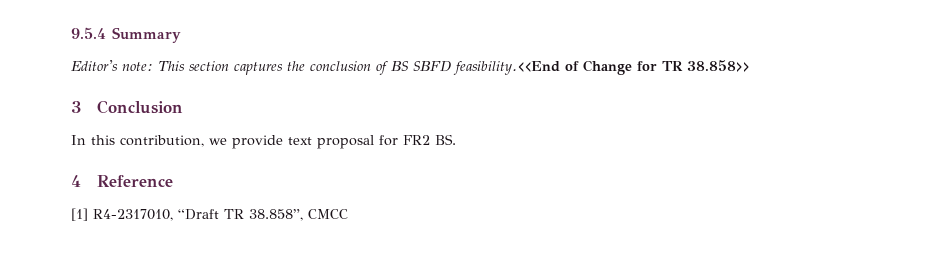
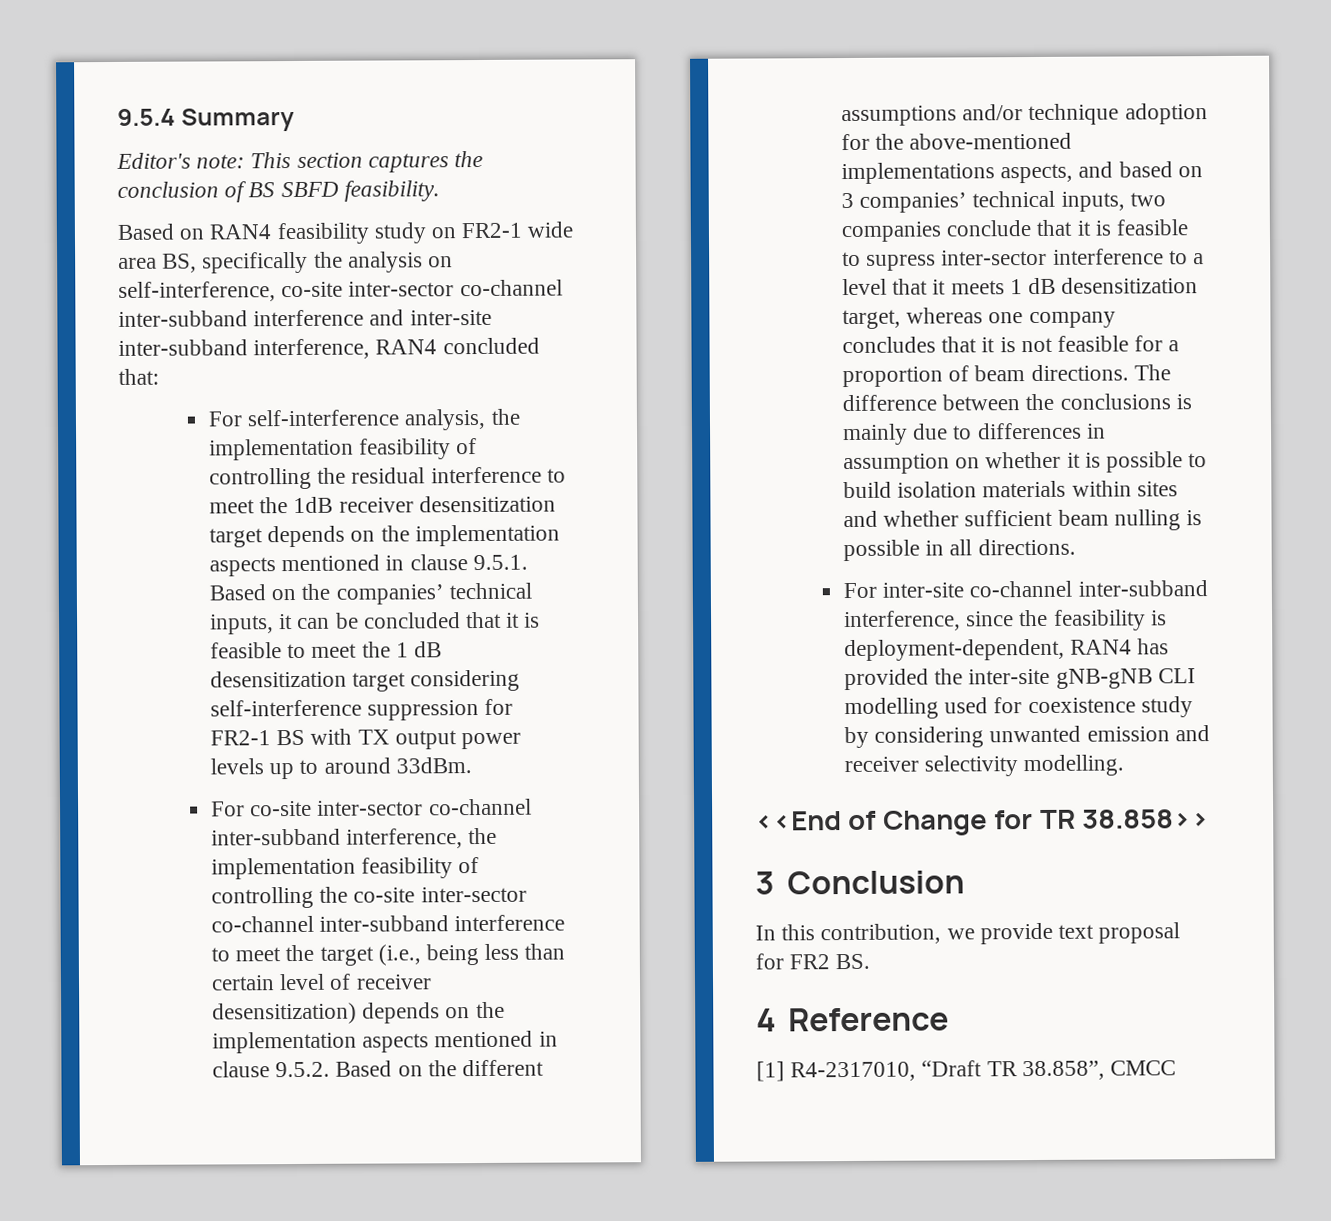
[452,61,560,75] feasibility.<<End -> [343,180,440,202] [117,221,574,245] [118,251,454,274] [118,279,563,302] [118,309,492,327] [118,337,540,360] [118,368,159,385] [207,408,520,431] [208,438,478,461] [208,466,566,490] [208,495,556,514] [208,524,560,548] [208,554,528,577] [208,582,532,605] [209,611,541,635] [209,641,442,659] [209,669,521,692] [209,698,514,721] [209,728,521,750] [209,757,472,780] [210,798,532,817] [210,827,498,849] [210,857,480,880] [210,886,527,909] [210,914,566,933] [210,943,566,966] [210,973,432,991] [211,1001,505,1025] [211,1030,558,1054] [211,1059,544,1078] [840,103,1208,127] [840,132,1073,151] [840,161,1203,185] [840,190,1166,213] [840,219,1188,243] [841,248,1204,271] [841,277,1199,296] [841,307,1116,330] [841,335,1180,354] [841,364,1171,388] [841,393,1192,412] [841,422,1106,446] [842,451,1208,475] [842,480,1178,499] [842,509,1202,531] [842,538,1076,562] [842,580,1208,599] [843,609,1167,632] [843,638,1170,662] [843,668,1196,691] [843,696,1193,720] [843,725,1210,749] [843,754,1125,777] [755,811,842,831] feasibility. // Based on RAN4 feasibility study on FR2-1 wide area BS, specifically the analysis on self-interference, co-site inter-sector co-channel inter-subband interference and inter-site inter-subband interference, RAN4 concluded that: // For self-interference analysis, the implementation feasibility of controlling the residual interference to meet the 1dB receiver desensitization target depends on the implementation aspects mentioned in clause 9.5.1. Based on the companies’ technical inputs, it can be concluded that it is feasible to meet the 1 dB desensitization target considering self-interference suppression for FR2-1 BS with TX output power levels up to around 33dBm. // For co-site inter-sector co-channel inter-subband interference, the implementation feasibility of controlling the co-site inter-sector co-channel inter-subband interference to meet the target (i.e., being less than certain level of receiver desensitization) depends on the implementation aspects mentioned in clause 9.5.2. Based on the different assumptions and/or technique adoption for the above-mentioned implementations aspects, and based on 3 companies’ technical inputs, two companies conclude that it is feasible to supress inter-sector interference to a level that it meets 1 dB desensitization target, whereas one company concludes that it is not feasible for a proportion of beam directions. The difference between the conclusions is mainly due to differences in assumption on whether it is possible to build isolation materials within sites and whether sufficient beam nulling is possible in all directions. // For inter-site co-channel inter-subband interference, since the feasibility is deployment-dependent, RAN4 has provided the inter-site gNB-gNB CLI modelling used for coexistence study by considering unwanted emission and receiver selectivity modelling. // <<End

